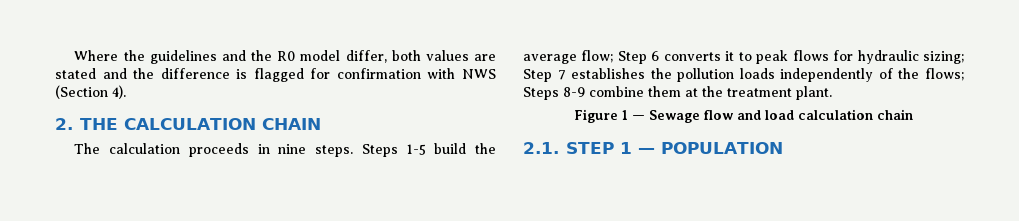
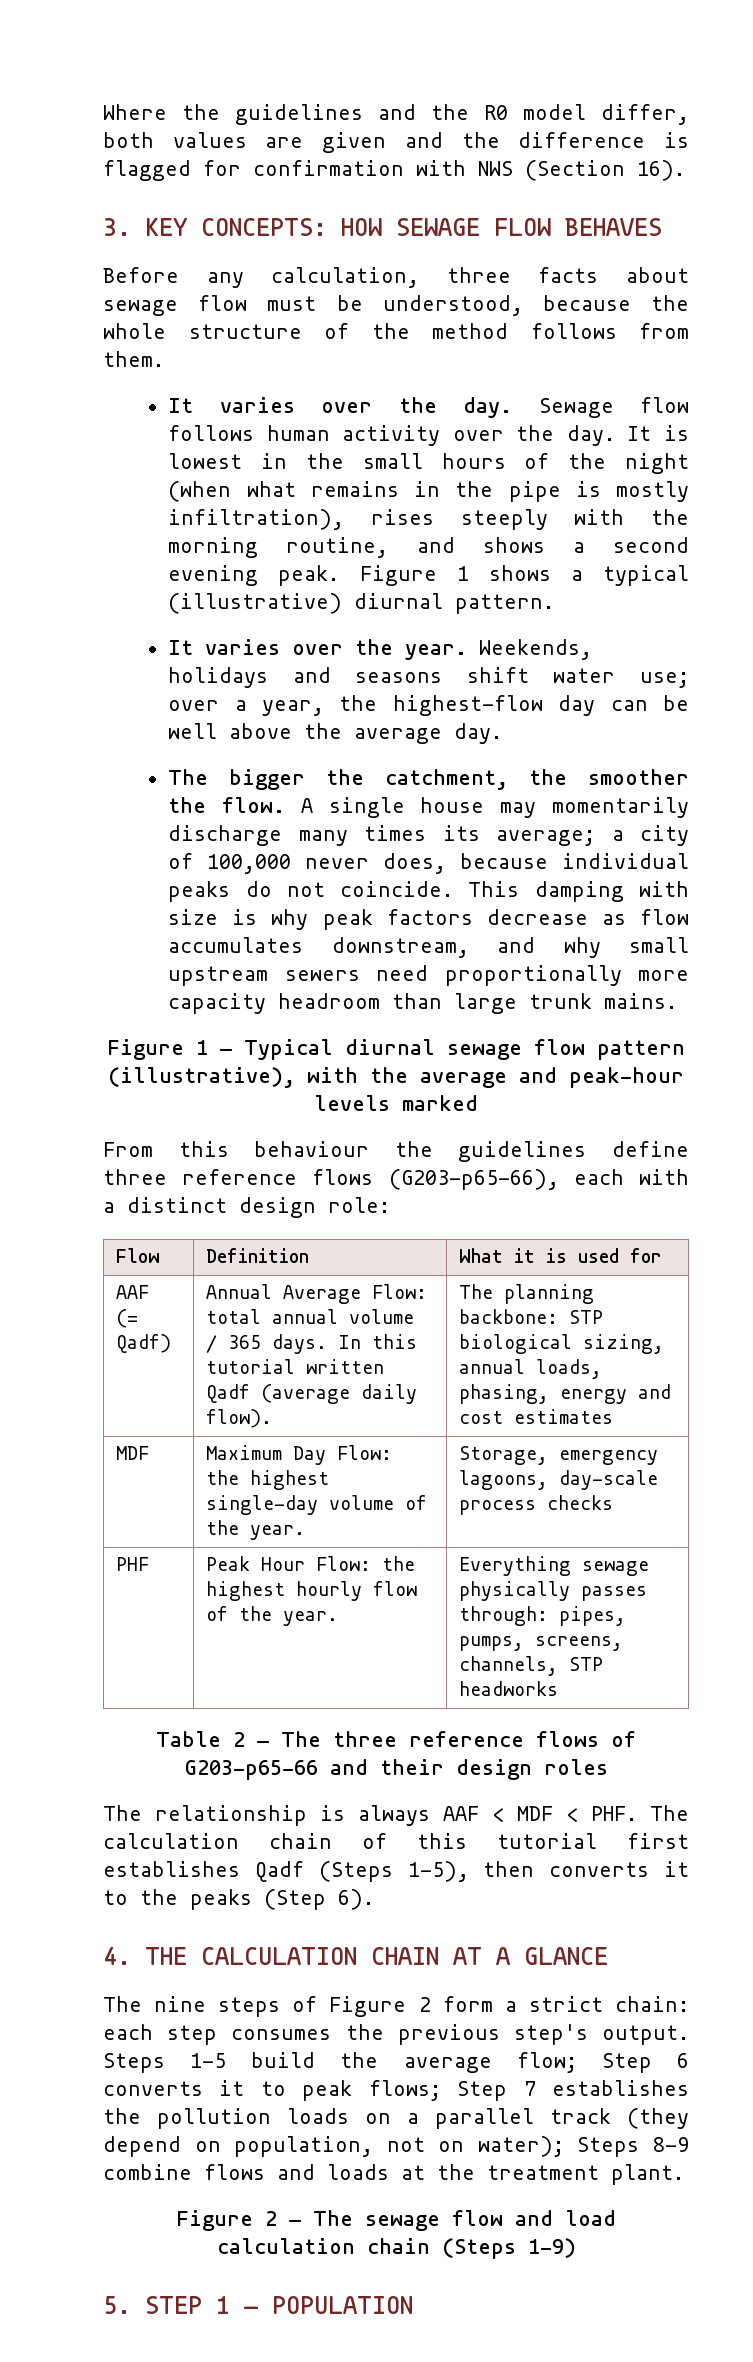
[55,68,96,79] stated -> [322,132,387,153] given
[112,85,126,99] [55,118,321,130] [74,143,354,157] 4). // 2. THE CALCULATION CHAIN // The calculation proceeds in nine steps. -> [637,160,685,181] [103,218,662,236] [103,267,689,288] [103,295,689,316] [103,323,689,339] [103,351,164,367] [168,397,689,418] [168,425,689,446] [168,453,690,474] [168,481,689,502] [168,509,690,530] [168,537,689,558] [168,565,689,586] [168,593,555,614] [168,639,593,660] [168,667,689,688] [168,695,689,716] [168,723,503,744] [168,769,689,790] [168,797,689,818] [168,825,689,846] [168,853,689,874] [168,881,689,902] [168,909,689,930] [168,937,690,958] [168,965,690,986] [168,993,678,1014] [107,1039,685,1060] [108,1067,684,1088] [314,1095,478,1111] [103,1141,689,1162] [103,1169,689,1190] [103,1197,390,1218] [115,1248,160,1263] [205,1248,309,1263] [458,1248,661,1263] [115,1285,149,1299] [115,1309,138,1328] [115,1334,171,1353] [205,1284,427,1304] [205,1309,414,1324] [205,1334,417,1354] [205,1359,384,1374] [205,1384,417,1404] [205,1409,272,1428] [458,1284,594,1304] [458,1309,603,1324] [458,1334,664,1354] [458,1359,602,1379] [458,1384,671,1404] [458,1409,613,1424] [115,1446,149,1460] [205,1445,392,1465] [205,1470,329,1490] [205,1495,427,1515] [205,1520,305,1540] [458,1446,658,1465] [458,1470,658,1490] [458,1495,613,1515] [115,1557,149,1571] [205,1556,415,1571] [205,1581,417,1601] [205,1606,338,1626] [458,1556,649,1576] [458,1581,647,1601] [458,1606,626,1626] [458,1636,623,1651] [458,1656,603,1676] [458,1681,558,1696] [156,1731,636,1747] [184,1759,608,1780] [103,1805,689,1826] [103,1833,689,1849] [103,1861,689,1882] [103,1889,374,1910] [103,1947,608,1965] [103,1996,689,2017] [103,2024,689,2045] 16). // 3. KEY CONCEPTS: HOW SEWAGE FLOW BEHAVES // Before any calculation, three facts about sewage flow must be understood, because the whole structure of the method follows from them. // It varies over the day. Sewage flow follows human activity over the day. It is lowest in the small hours of the night (when what remains in the pipe is mostly infiltration), rises steeply with the morning routine, and shows a second evening peak. Figure 1 shows a typical (illustrative) diurnal pattern. // It varies over the year. Weekends, holidays and seasons shift water use; over a year, the highest-flow day can be well above the average day. // The bigger the catchment, the smoother the flow. A single house may momentarily discharge many times its average; a city of 100,000 never does, because individual peaks do not coincide. This damping with size is why peak factors decrease as flow accumulates downstream, and why small upstream sewers need proportionally more capacity headroom than large trunk mains. // Figure 1 — Typical diurnal sewage flow pattern (illustrative), with the average and peak-hour levels marked // From this behaviour the guidelines define three reference flows (G203-p65-66), each with a distinct design role: // Flow | Definition | What it is used for // AAF (= Qadf) | Annual Average Flow: total annual volume / 365 days. In this tutorial written Qadf (average daily flow). | The planning backbone: STP biological sizing, annual loads, phasing, energy and cost estimates // MDF | Maximum Day Flow: the highest single-day volume of the year. | Storage, emergency lagoons, day-scale process checks // PHF | Peak Hour Flow: the highest hourly flow of the year. | Everything sewage physically passes through: pipes, pumps, screens, channels, STP headworks // Table 2 — The three reference flows of G203-p65-66 and their design roles // The relationship is always AAF < MDF < PHF. The calculation chain of this tutorial first establishes Qadf (Steps 1-5), then converts it to the peaks (Step 6). // 4. THE CALCULATION CHAIN AT A GLANCE // The nine steps of Figure 2 form a strict chain: each step consumes the previous step's output.
[792,50,964,64] flows for hydraulic sizing; -> [368,2080,441,2101] flows;
[780,68,964,82] [523,86,681,100] independently of the flows; Steps 8-9 combine them -> [365,2108,689,2129] [103,2136,689,2157] [103,2164,389,2180] on a parallel track (they depend on population, not on water); Steps 8-9 combine flows and loads
[622,110,700,123] 1 — Sewage -> [265,2210,440,2231] 2 — The sewage
[523,142,559,154] // 2.1. -> [441,2238,576,2259] [103,2296,131,2314] (Steps 1-9) // 5.

